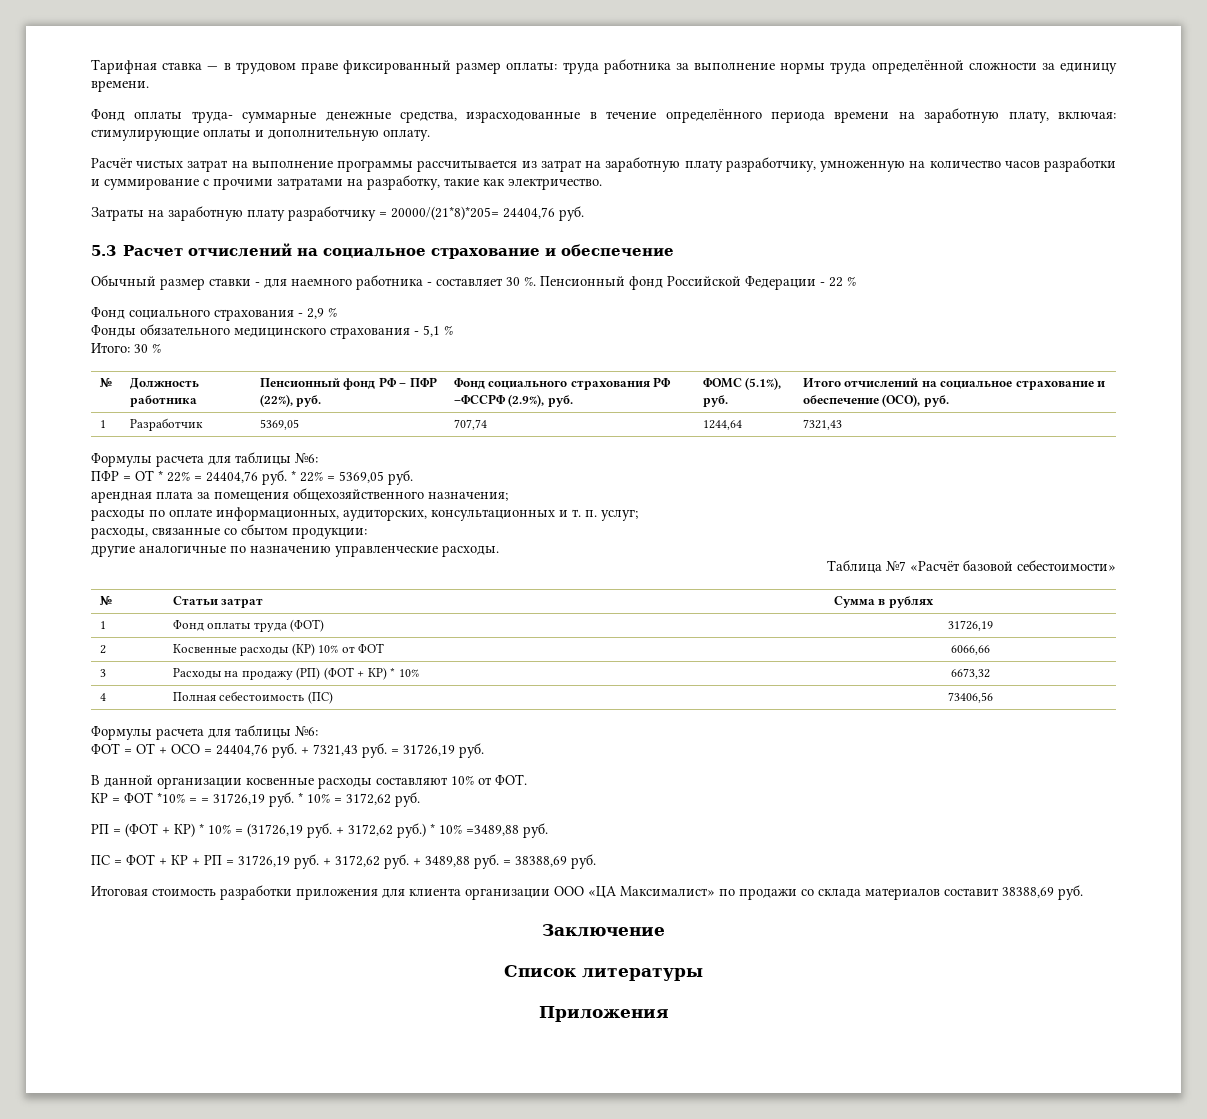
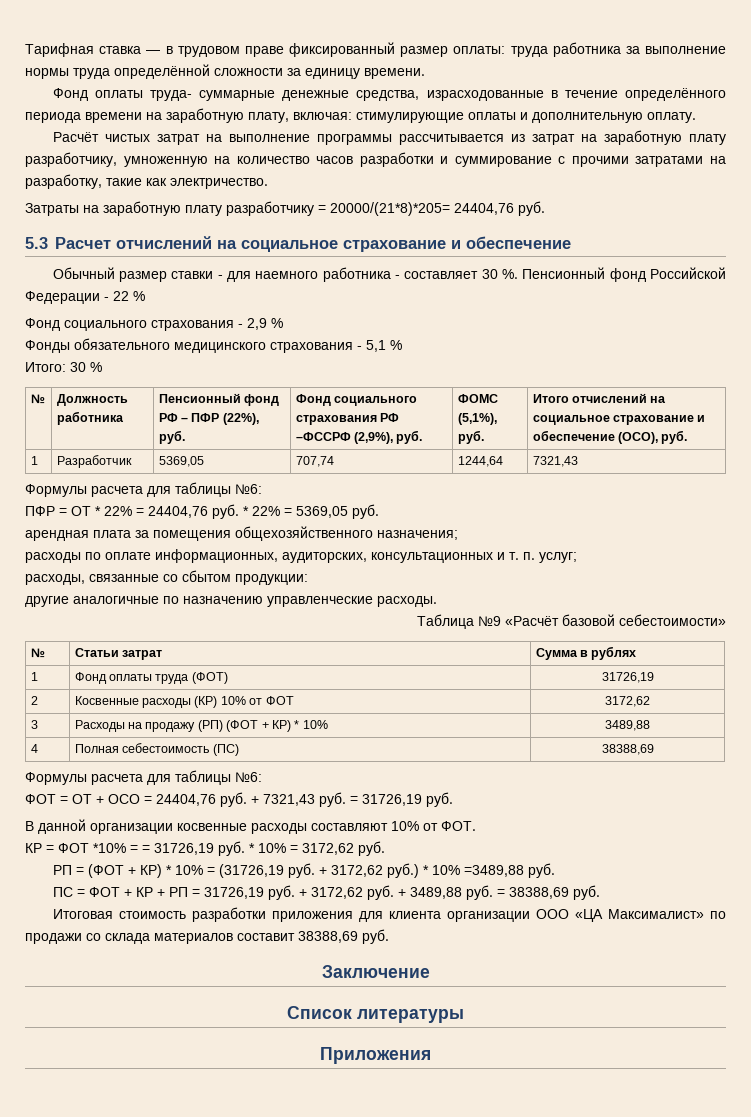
[508,394,545,407] (2.9%), -> [354,432,394,444] (2,9%),
[745,377,782,390] (5.1%), -> [457,413,497,425] (5,1%),
[886,561,906,572] №7 -> [478,616,501,626] №9
[951,645,990,655] 6066,66 -> [605,696,650,707] 3172,62
[951,668,990,679] 6673,32 -> [605,720,650,731] 3489,88
[948,692,993,703] 73406,56 -> [601,744,654,755] 38388,69

